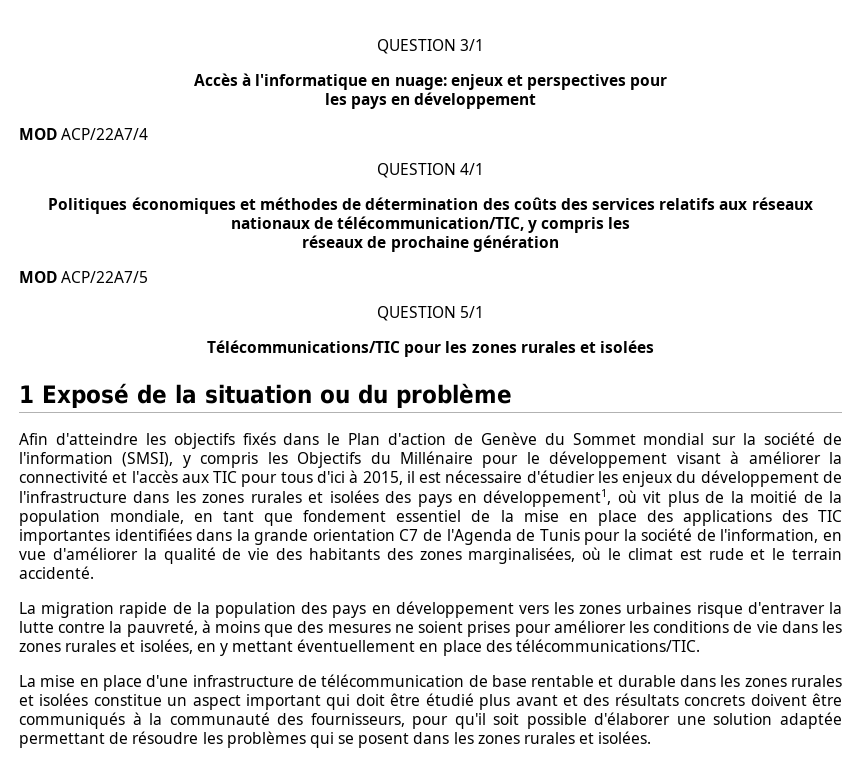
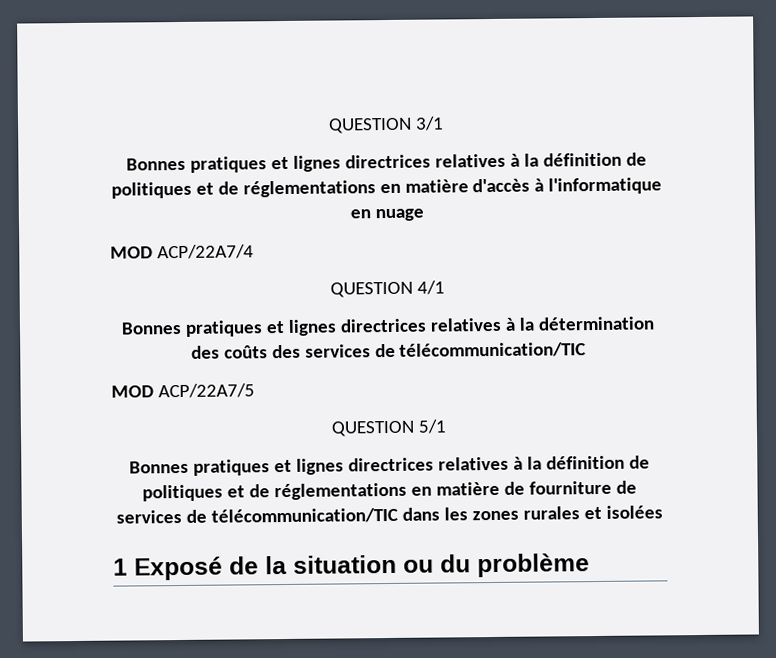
[193,73,668,90] [324,92,537,109] [19,128,149,140] [376,163,485,178] [48,197,362,214] Accès à l'informatique en nuage: enjeux et perspectives pour // les pays en développement // MOD ACP/22A7/4 // QUESTION 4/1 // Politiques économiques et méthodes de -> [126,152,647,173] [110,177,663,199] [349,208,424,222] [110,244,254,260] [330,280,445,298] [121,317,535,337] Bonnes pratiques et lignes directrices relatives à la définition de politiques et de réglementations en matière d'accès à l'informatique en nuage // MOD ACP/22A7/4 // QUESTION 4/1 // Bonnes pratiques et lignes directrices relatives à la
[659,197,813,210] [230,216,631,233] [302,235,559,252] [19,271,149,283] [376,306,485,321] [206,340,442,357] relatifs aux réseaux nationaux de télécommunication/TIC, y compris les // réseaux de prochaine génération // MOD ACP/22A7/5 // QUESTION 5/1 // Télécommunications/TIC pour -> [374,342,587,358] [111,383,255,399] [331,419,447,437] [129,455,650,476] [142,480,637,502] [116,507,441,524] de télécommunication/TIC // MOD ACP/22A7/5 // QUESTION 5/1 // Bonnes pratiques et lignes directrices relatives à la définition de politiques et de réglementations en matière de fourniture de services de télécommunication/TIC dans
[19,432,842,449] [19,451,843,468] [19,470,843,487] [19,489,843,507] [19,510,842,526] [19,528,842,545] [19,547,843,564] [19,566,94,579] [19,601,842,618] [19,620,843,637] [19,639,701,656] [19,674,842,691] [19,693,842,710] [19,712,843,729] [19,731,652,748] // Afin d'atteindre les objectifs fixés dans le Plan d'action de Genève du Sommet mondial sur la société de l'information (SMSI), y compris les Objectifs du Millénaire pour le développement visant à améliorer la connectivité et l'accès aux TIC pour tous d'ici à 2015, il est nécessaire d'étudier les enjeux du développement de l'infrastructure dans les zones rurales et isolées des pays en développement1, où vit plus de la moitié de la population mondiale, en tant que fondement essentiel de la mise en place des applications des TIC importantes identifiées dans la grande orientation C7 de l'Agenda de Tunis pour la société de l'information, en vue d'améliorer la qualité de vie des habitants des zones marginalisées, où le climat est rude et le terrain accidenté. // La migration rapide de la population des pays en développement vers les zones urbaines risque d'entraver la lutte contre la pauvreté, à moins que des mesures ne soient prises pour améliorer les conditions de vie dans les zones rurales et isolées, en y mettant éventuellement en place des télécommunications/TIC. // La mise en place d'une infrastructure de télécommunication de base rentable et durable dans les zones rurales et isolées constitue un aspect important qui doit être étudié plus avant et des résultats concrets doivent être communiqués à la communauté des fournisseurs, pour qu'il soit possible d'élaborer une solution adaptée permettant de résoudre les problèmes qui se posent dans les zones rurales et isolées. -> (590, 565) none

